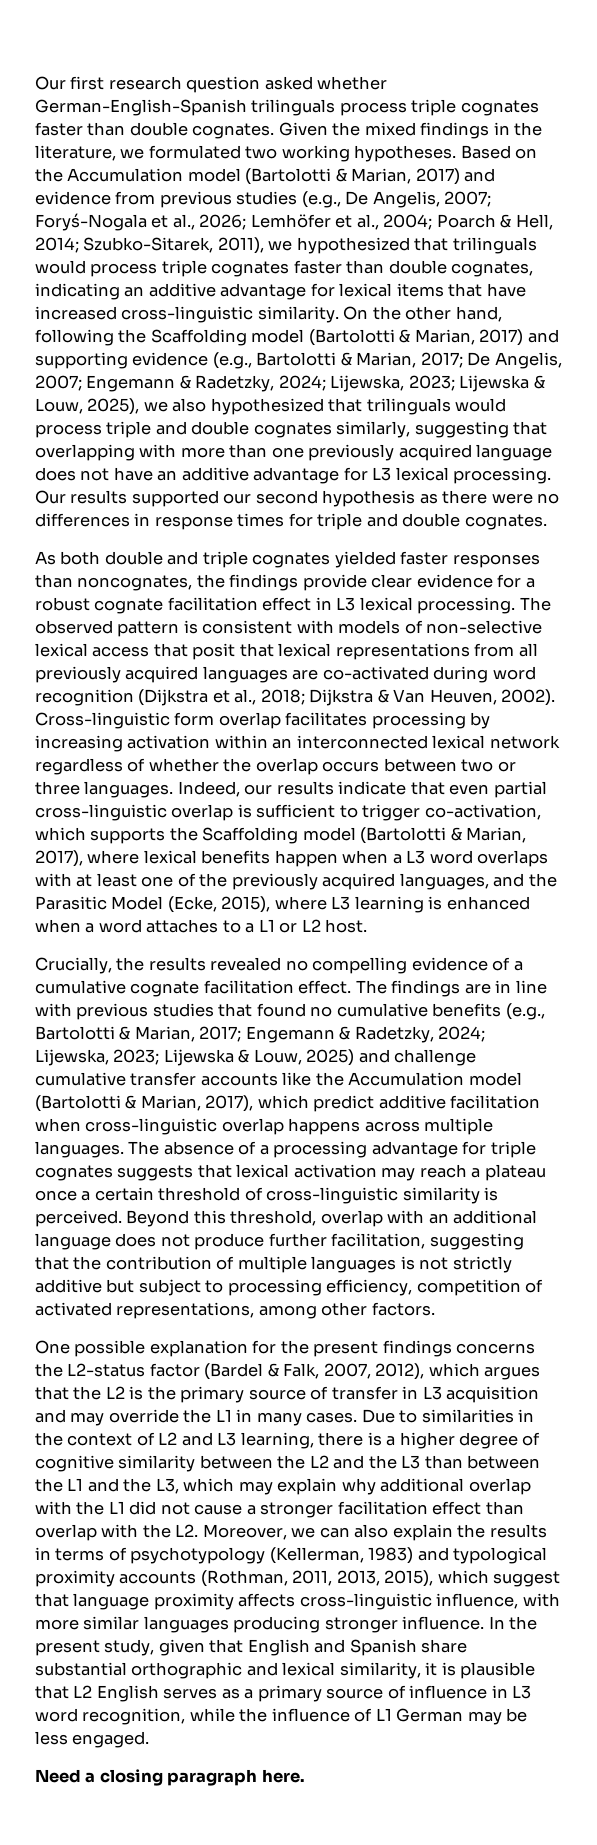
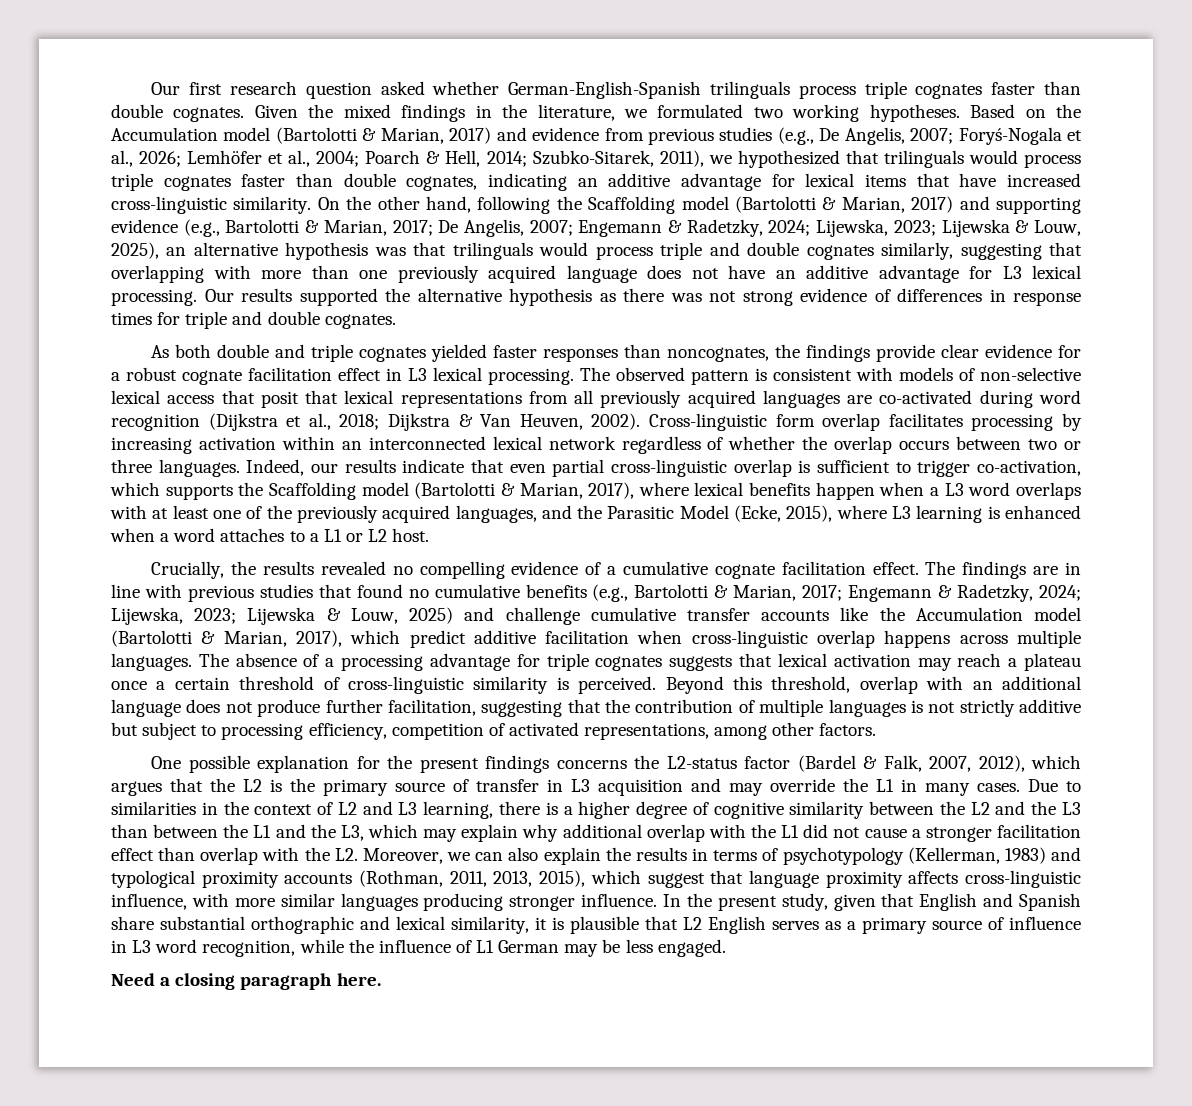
[143,398,324,415] we also hypothesized -> [166,242,406,260] an alternative hypothesis was
[223,490,318,504] our second -> [385,288,502,302] the alternative
[491,493,560,504] were no -> [670,288,891,306] was not strong evidence of

